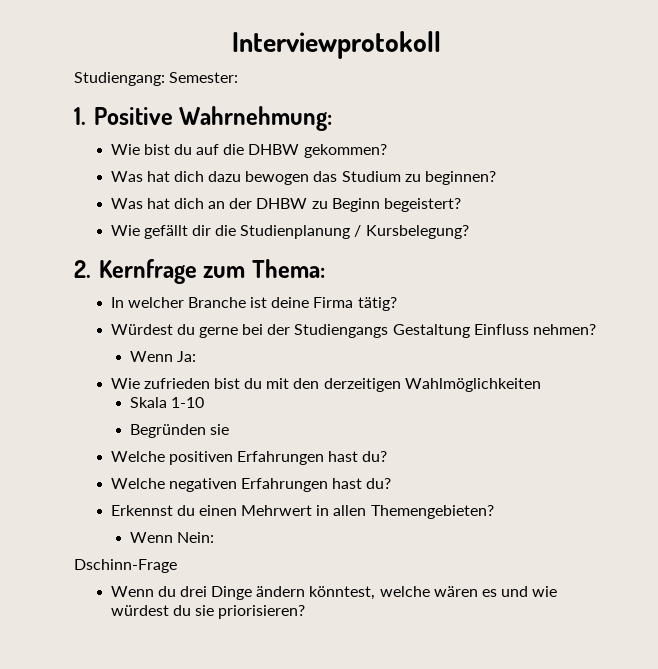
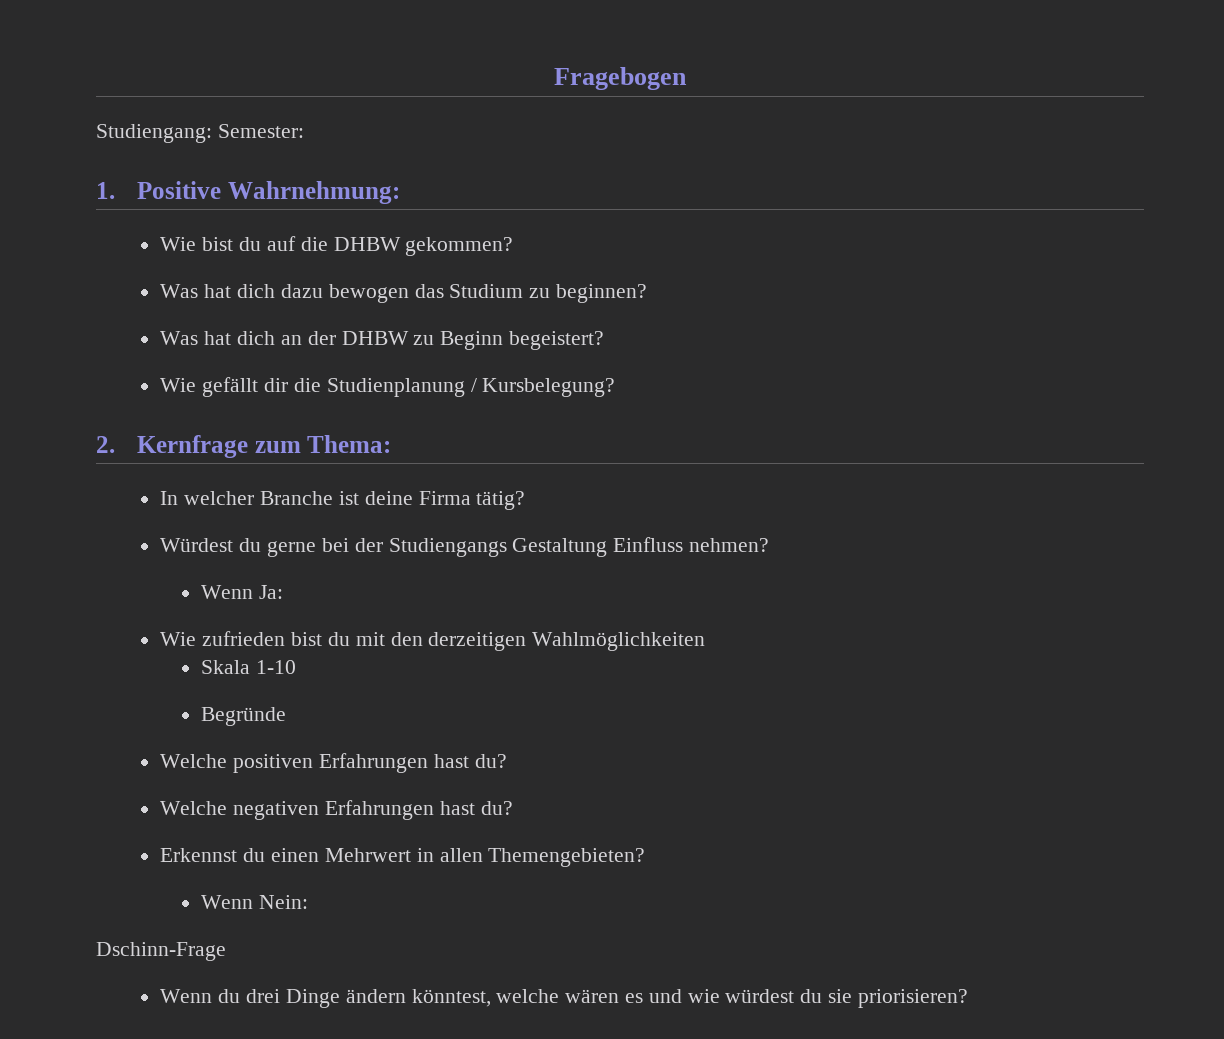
[231,31,441,59] Interviewprotokoll -> [554,67,687,90] Fragebogen
[129,424,230,438] Begründen sie -> [201,707,287,726] Begründe

